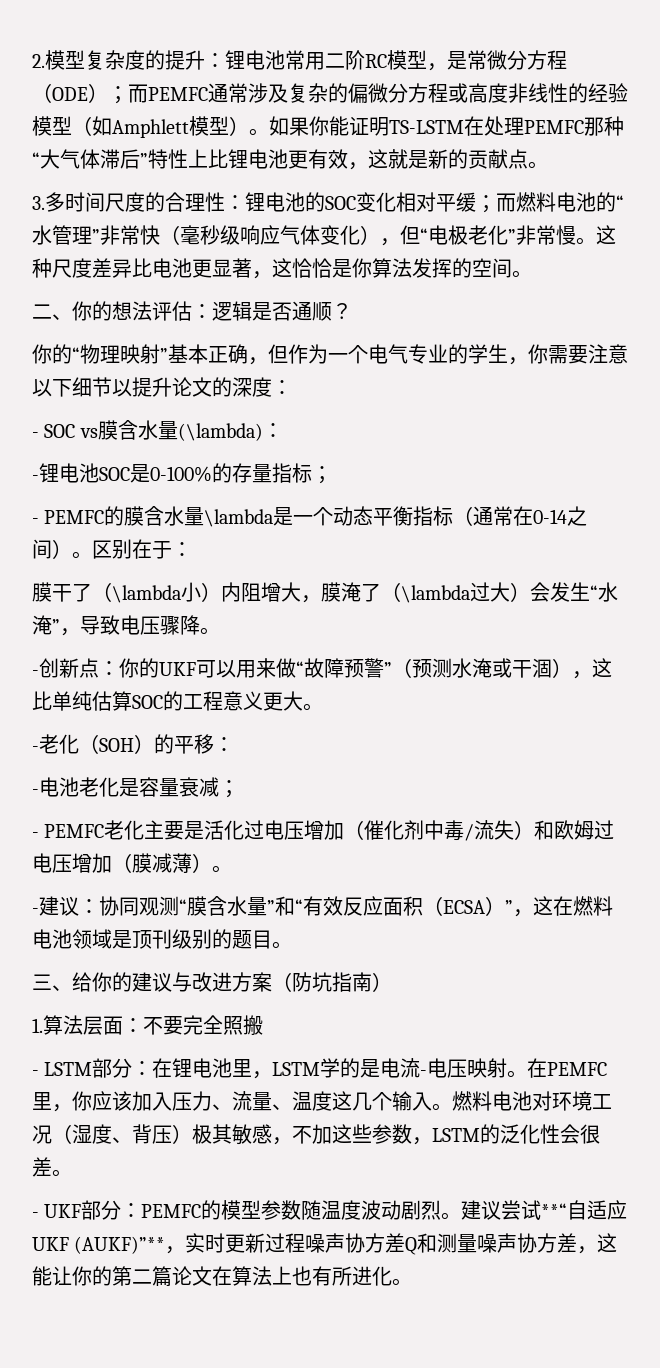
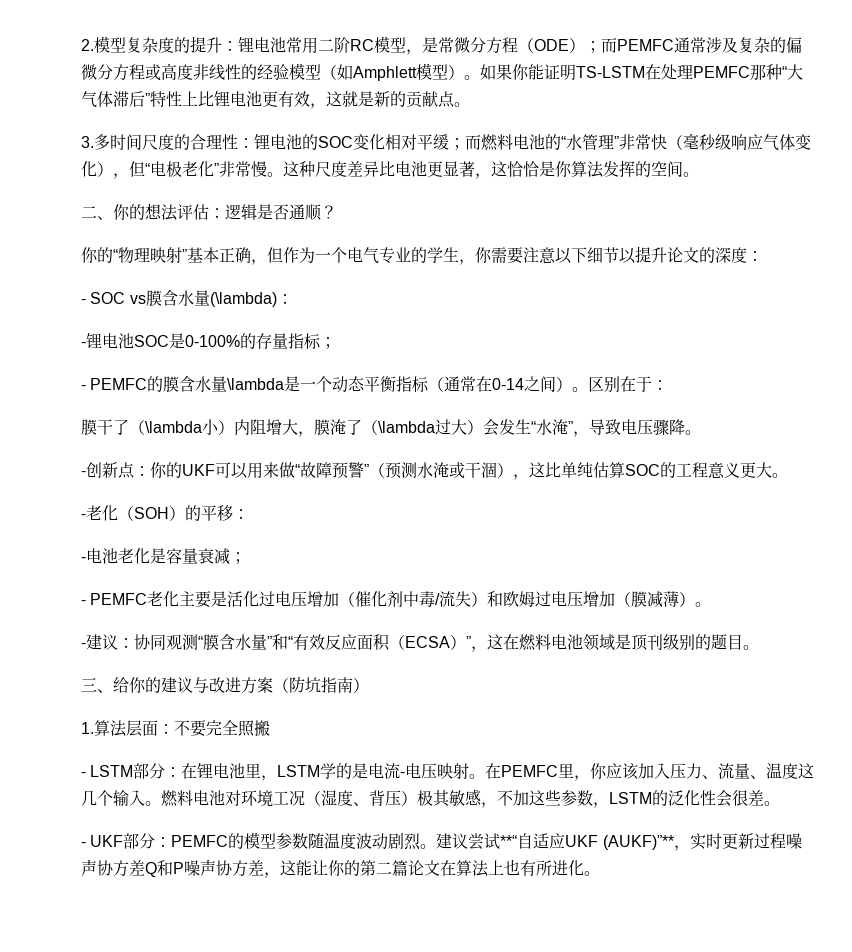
[437,1233,478,1253] 测量 -> [173,862,184,874] P

